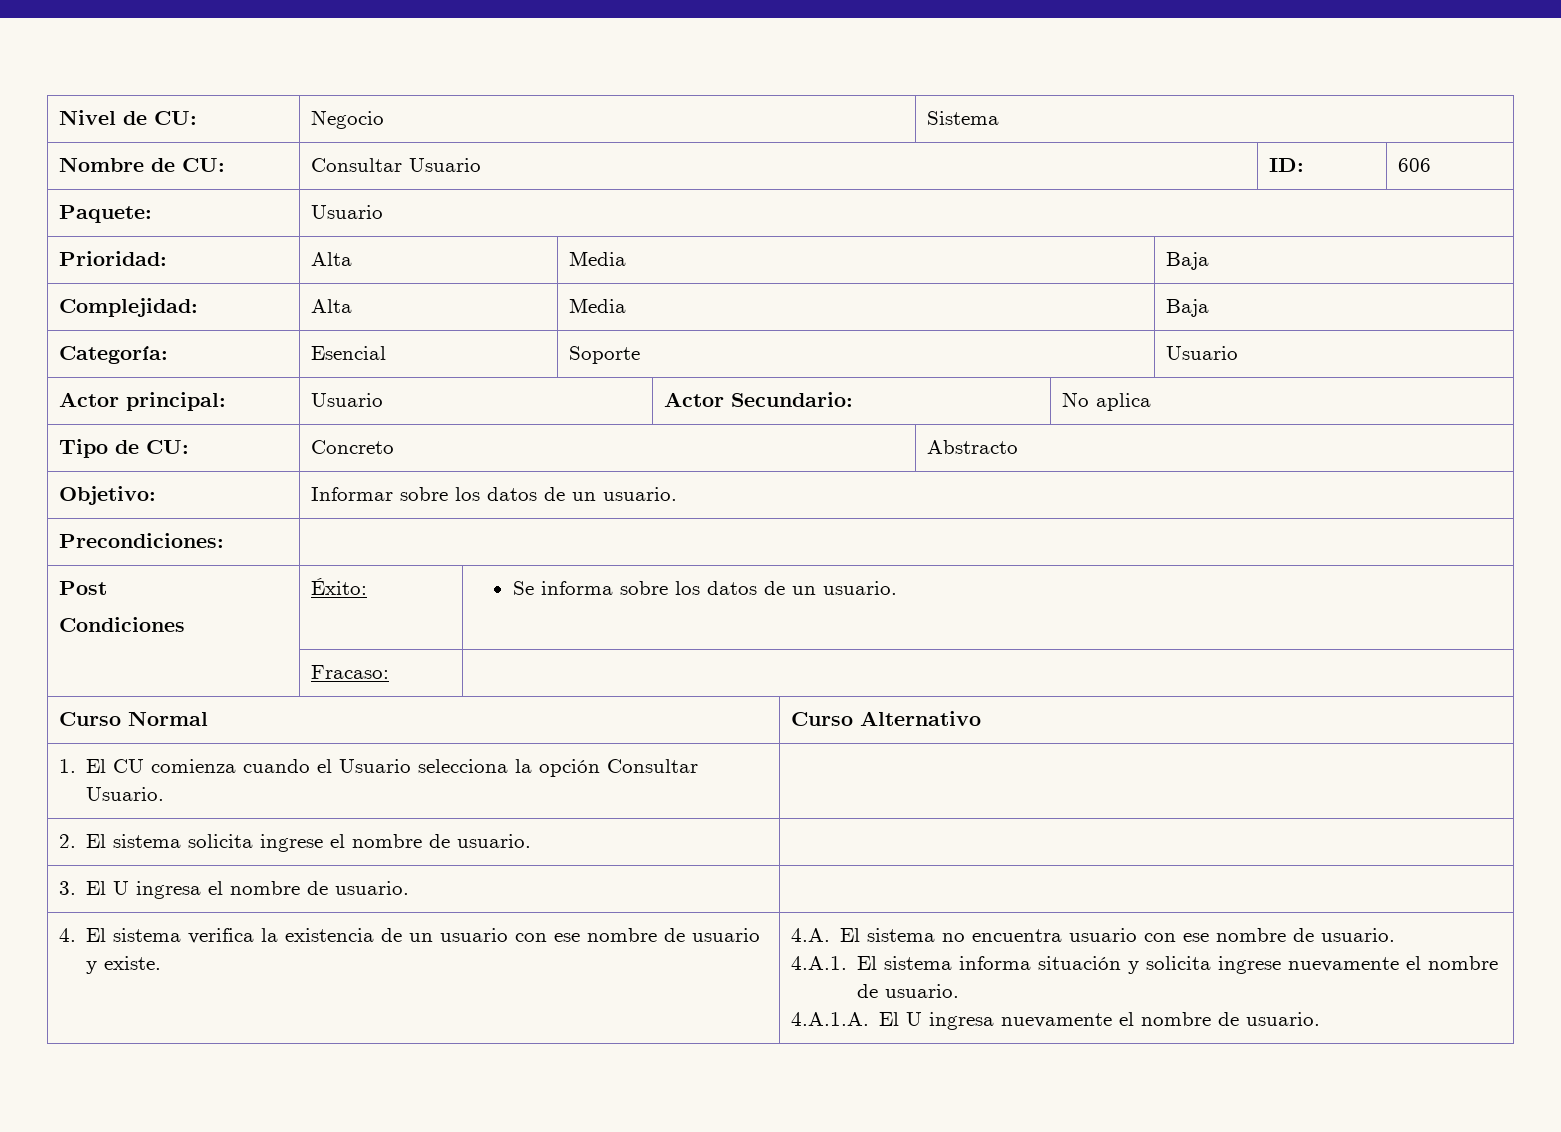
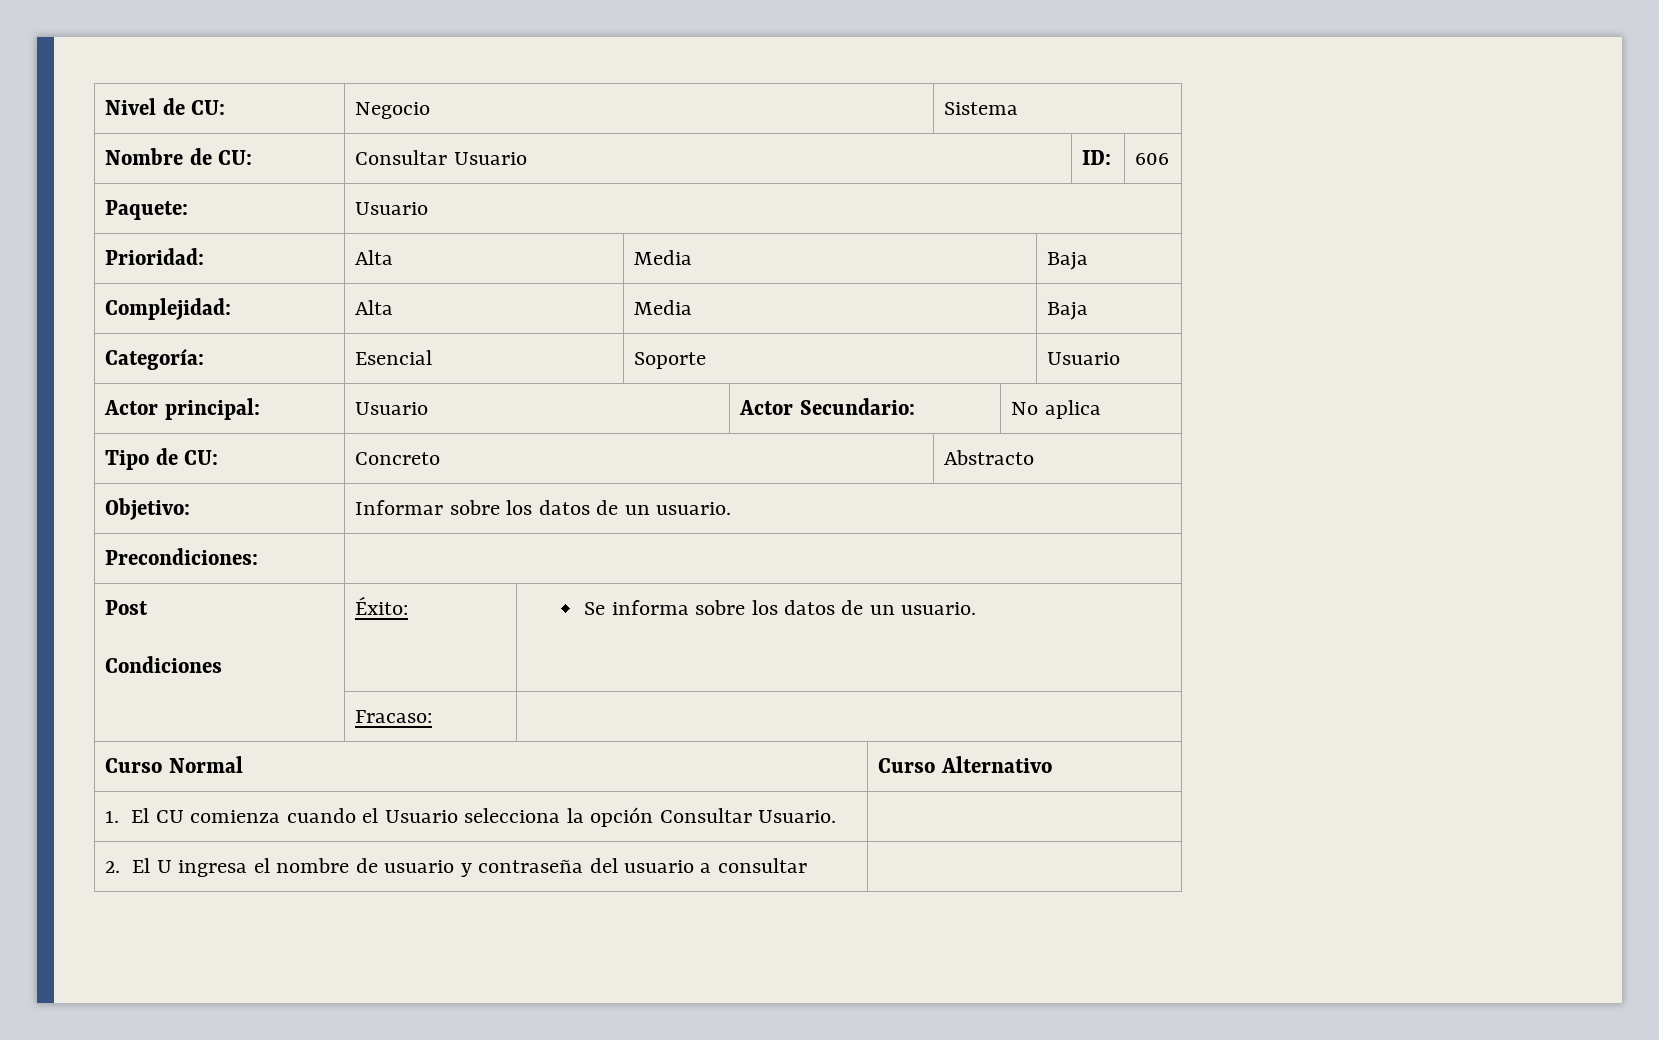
[113,834,532,852] [59,881,107,895] sistema solicita ingrese el nombre de usuario. | // 3. El -> (151, 865) none
[335,881,410,895] [59,928,761,944] [86,956,162,974] [791,928,1396,942] [791,956,1499,974] [857,984,960,998] [791,1012,1321,1030] usuario. | // 4. El sistema verifica la existencia de un usuario con ese nombre de usuario y existe. | 4.A. El sistema no encuentra usuario con ese nombre de usuario. // 4.A.1. El sistema informa situación y solicita ingrese nuevamente el nombre de usuario. // 4.A.1.A. El U ingresa nuevamente el nombre de usuario. -> [384,858,807,877] usuario y contraseña del usuario a consultar |

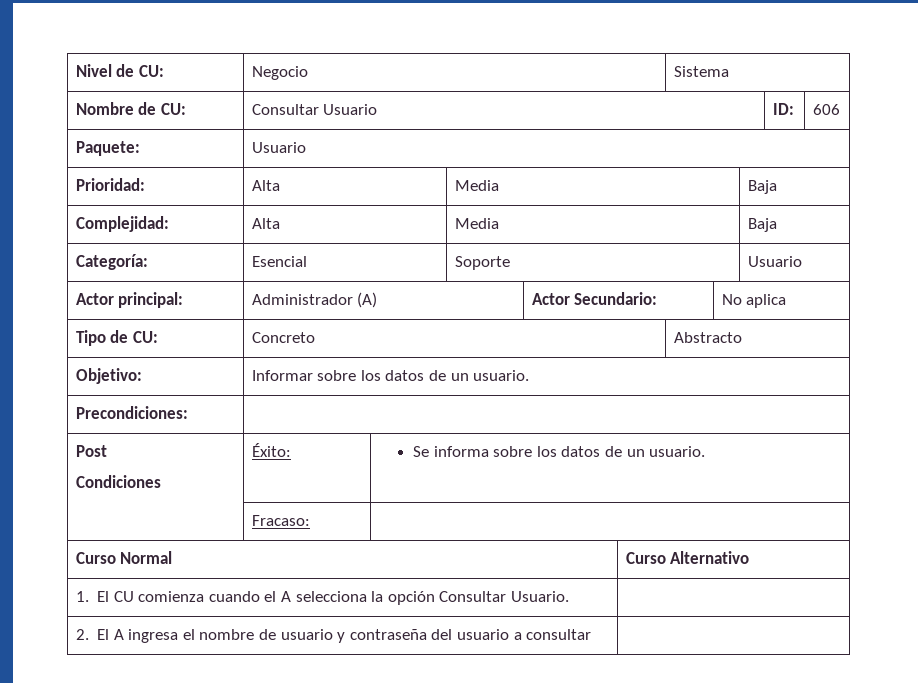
[355,402,429,415] Usuario -> [251,292,378,308] Administrador (A)
[384,810,458,823] Usuario -> [281,591,292,602] A
[156,860,172,873] U -> [113,629,124,640] A

